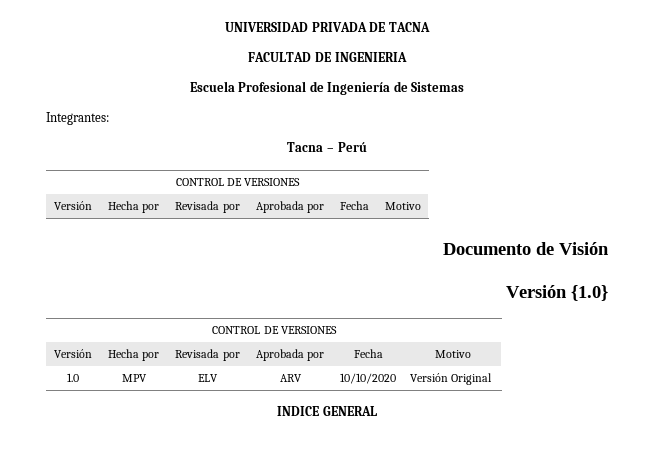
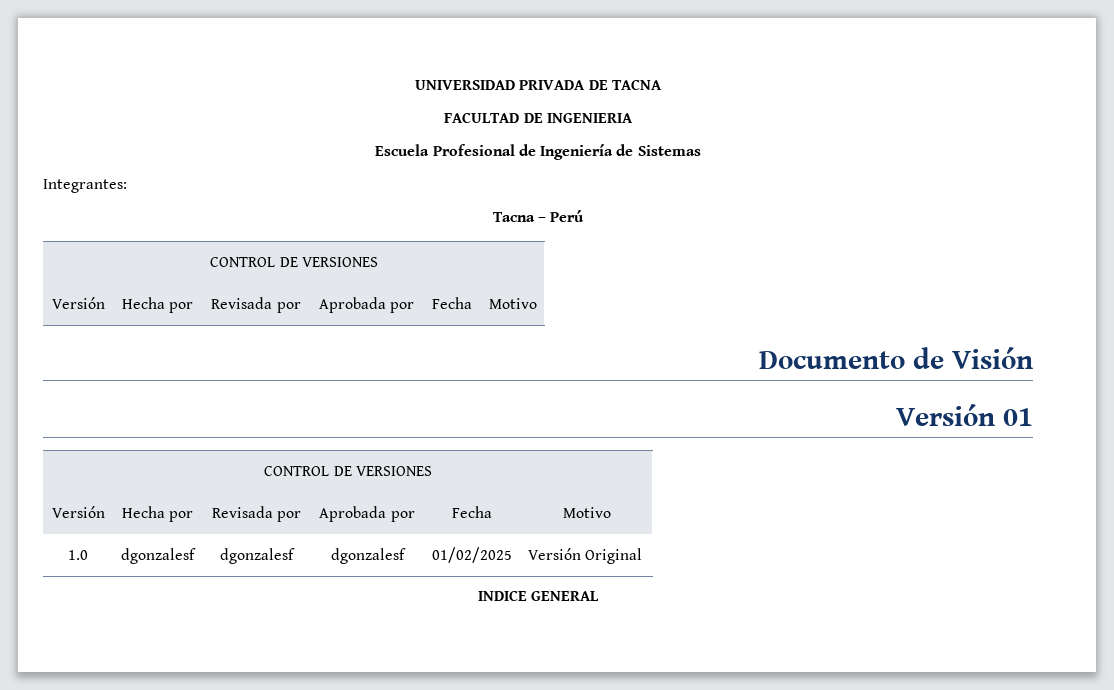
[571,285,608,301] {1.0} -> [1003,408,1033,426] 01
[121,374,147,382] [198,374,218,382] [279,374,302,382] [340,373,396,384] MPV | ELV | ARV | 10/10/2020 -> [121,548,196,564] [220,548,295,564] [330,548,406,564] [432,547,512,563] dgonzalesf | dgonzalesf | dgonzalesf | 01/02/2025

